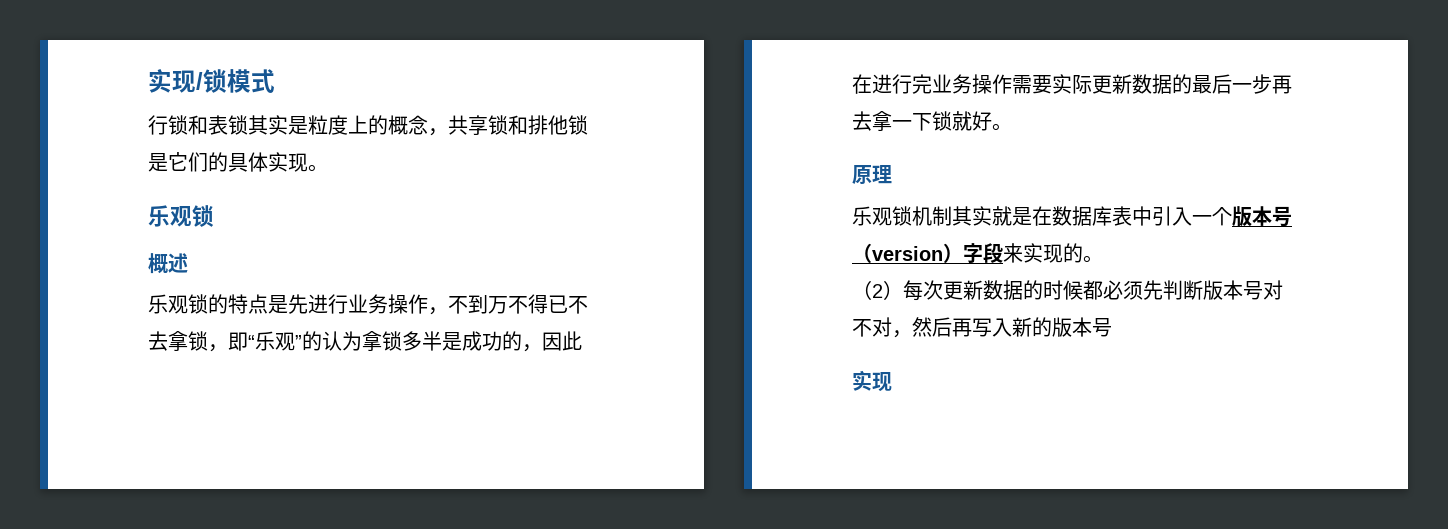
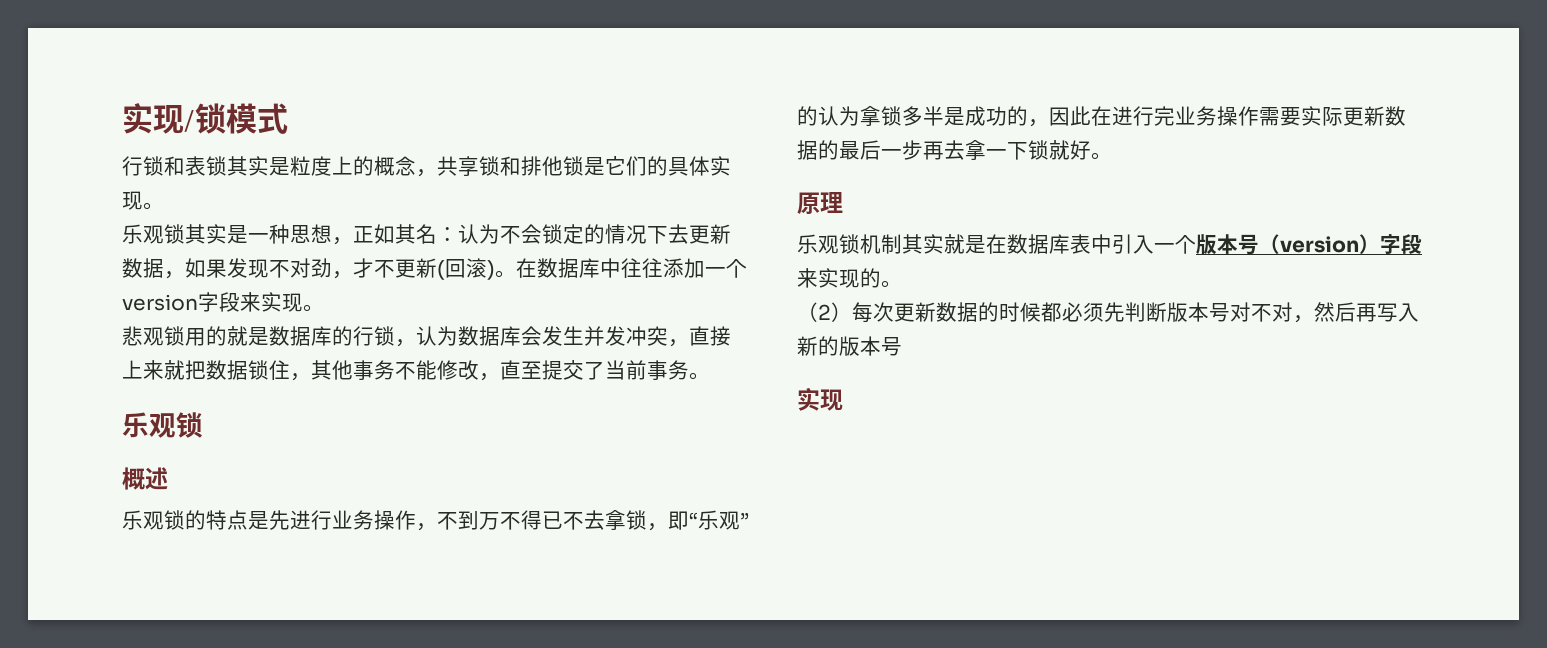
(328, 168) none -> [122,224,731,245] [122,258,747,280] [122,292,324,312] [122,326,731,347] [122,360,710,381] // 乐观锁其实是一种思想，正如其名：认为不会锁定的情况下去更新数据，如果发现不对劲，才不更新(回滚)。在数据库中往往添加一个version字段来实现。 // 悲观锁用的就是数据库的行锁，认为数据库会发生并发冲突，直接上来就把数据锁住，其他事务不能修改，直至提交了当前事务。

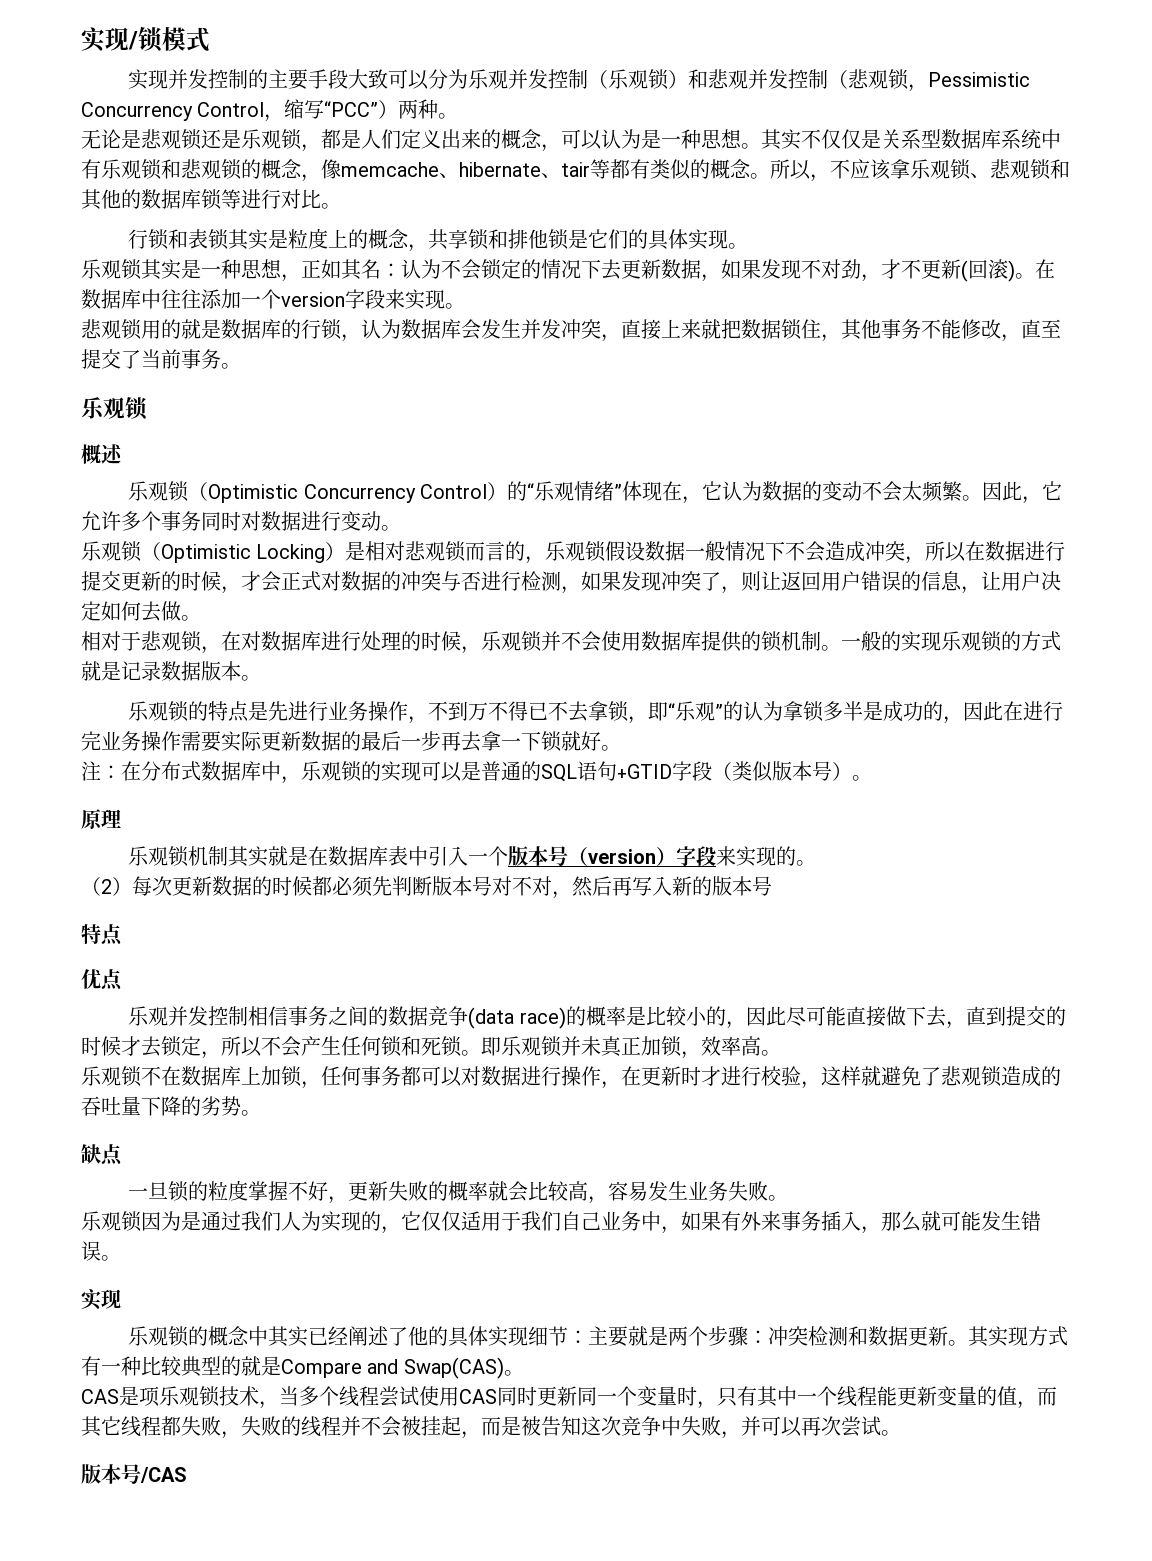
(288, 118) none -> [128,69,1031,92] [81,99,459,122] [81,129,1061,152] [81,159,1070,182] [81,189,341,210] // 实现并发控制的主要手段大致可以分为乐观并发控制（乐观锁）和悲观并发控制（悲观锁，Pessimistic Concurrency Control，缩写“PCC”）两种。 // 无论是悲观锁还是乐观锁，都是人们定义出来的概念，可以认为是一种思想。其实不仅仅是关系型数据库系统中有乐观锁和悲观锁的概念，像memcache、hibernate、tair等都有类似的概念。所以，不应该拿乐观锁、悲观锁和其他的数据库锁等进行对比。
(168, 478) none -> [128,481,1063,504] [81,511,401,531] [81,541,1066,564] [81,571,1061,594] [81,601,201,622] [81,631,1061,654] [81,661,261,681] // 乐观锁（Optimistic Concurrency Control）的“乐观情绪”体现在，它认为数据的变动不会太频繁。因此，它允许多个事务同时对数据进行变动。 // 乐观锁（Optimistic Locking）是相对悲观锁而言的，乐观锁假设数据一般情况下不会造成冲突，所以在数据进行提交更新的时候，才会正式对数据的冲突与否进行检测，如果发现冲突了，则让返回用户错误的信息，让用户决定如何去做。 // 相对于悲观锁，在对数据库进行处理的时候，乐观锁并不会使用数据库提供的锁机制。一般的实现乐观锁的方式就是记录数据版本。
(1112, 156) none -> [81,761,872,784] // 注：在分布式数据库中，乐观锁的实现可以是普通的SQL语句+GTID字段（类似版本号）。
[797,387,843,411] 实现 -> [81,924,123,946] [81,969,123,991] [128,1006,1066,1029] [81,1036,781,1059] [81,1066,1061,1089] [81,1096,261,1116] [81,1144,123,1166] [128,1180,789,1204] [81,1211,1041,1234] [81,1241,121,1261] [81,1289,121,1310] [128,1326,1069,1347] [81,1356,524,1379] [81,1386,1057,1409] [81,1416,901,1439] [81,1464,187,1484] 特点 // 优点 // 乐观并发控制相信事务之间的数据竞争(data race)的概率是比较小的，因此尽可能直接做下去，直到提交的时候才去锁定，所以不会产生任何锁和死锁。即乐观锁并未真正加锁，效率高。 // 乐观锁不在数据库上加锁，任何事务都可以对数据进行操作，在更新时才进行校验，这样就避免了悲观锁造成的吞吐量下降的劣势。 // 缺点 // 一旦锁的粒度掌握不好，更新失败的概率就会比较高，容易发生业务失败。 // 乐观锁因为是通过我们人为实现的，它仅仅适用于我们自己业务中，如果有外来事务插入，那么就可能发生错误。 // 实现 // 乐观锁的概念中其实已经阐述了他的具体实现细节：主要就是两个步骤：冲突检测和数据更新。其实现方式有一种比较典型的就是Compare and Swap(CAS)。 // CAS是项乐观锁技术，当多个线程尝试使用CAS同时更新同一个变量时，只有其中一个线程能更新变量的值，而其它线程都失败，失败的线程并不会被挂起，而是被告知这次竞争中失败，并可以再次尝试。 // 版本号/CAS

